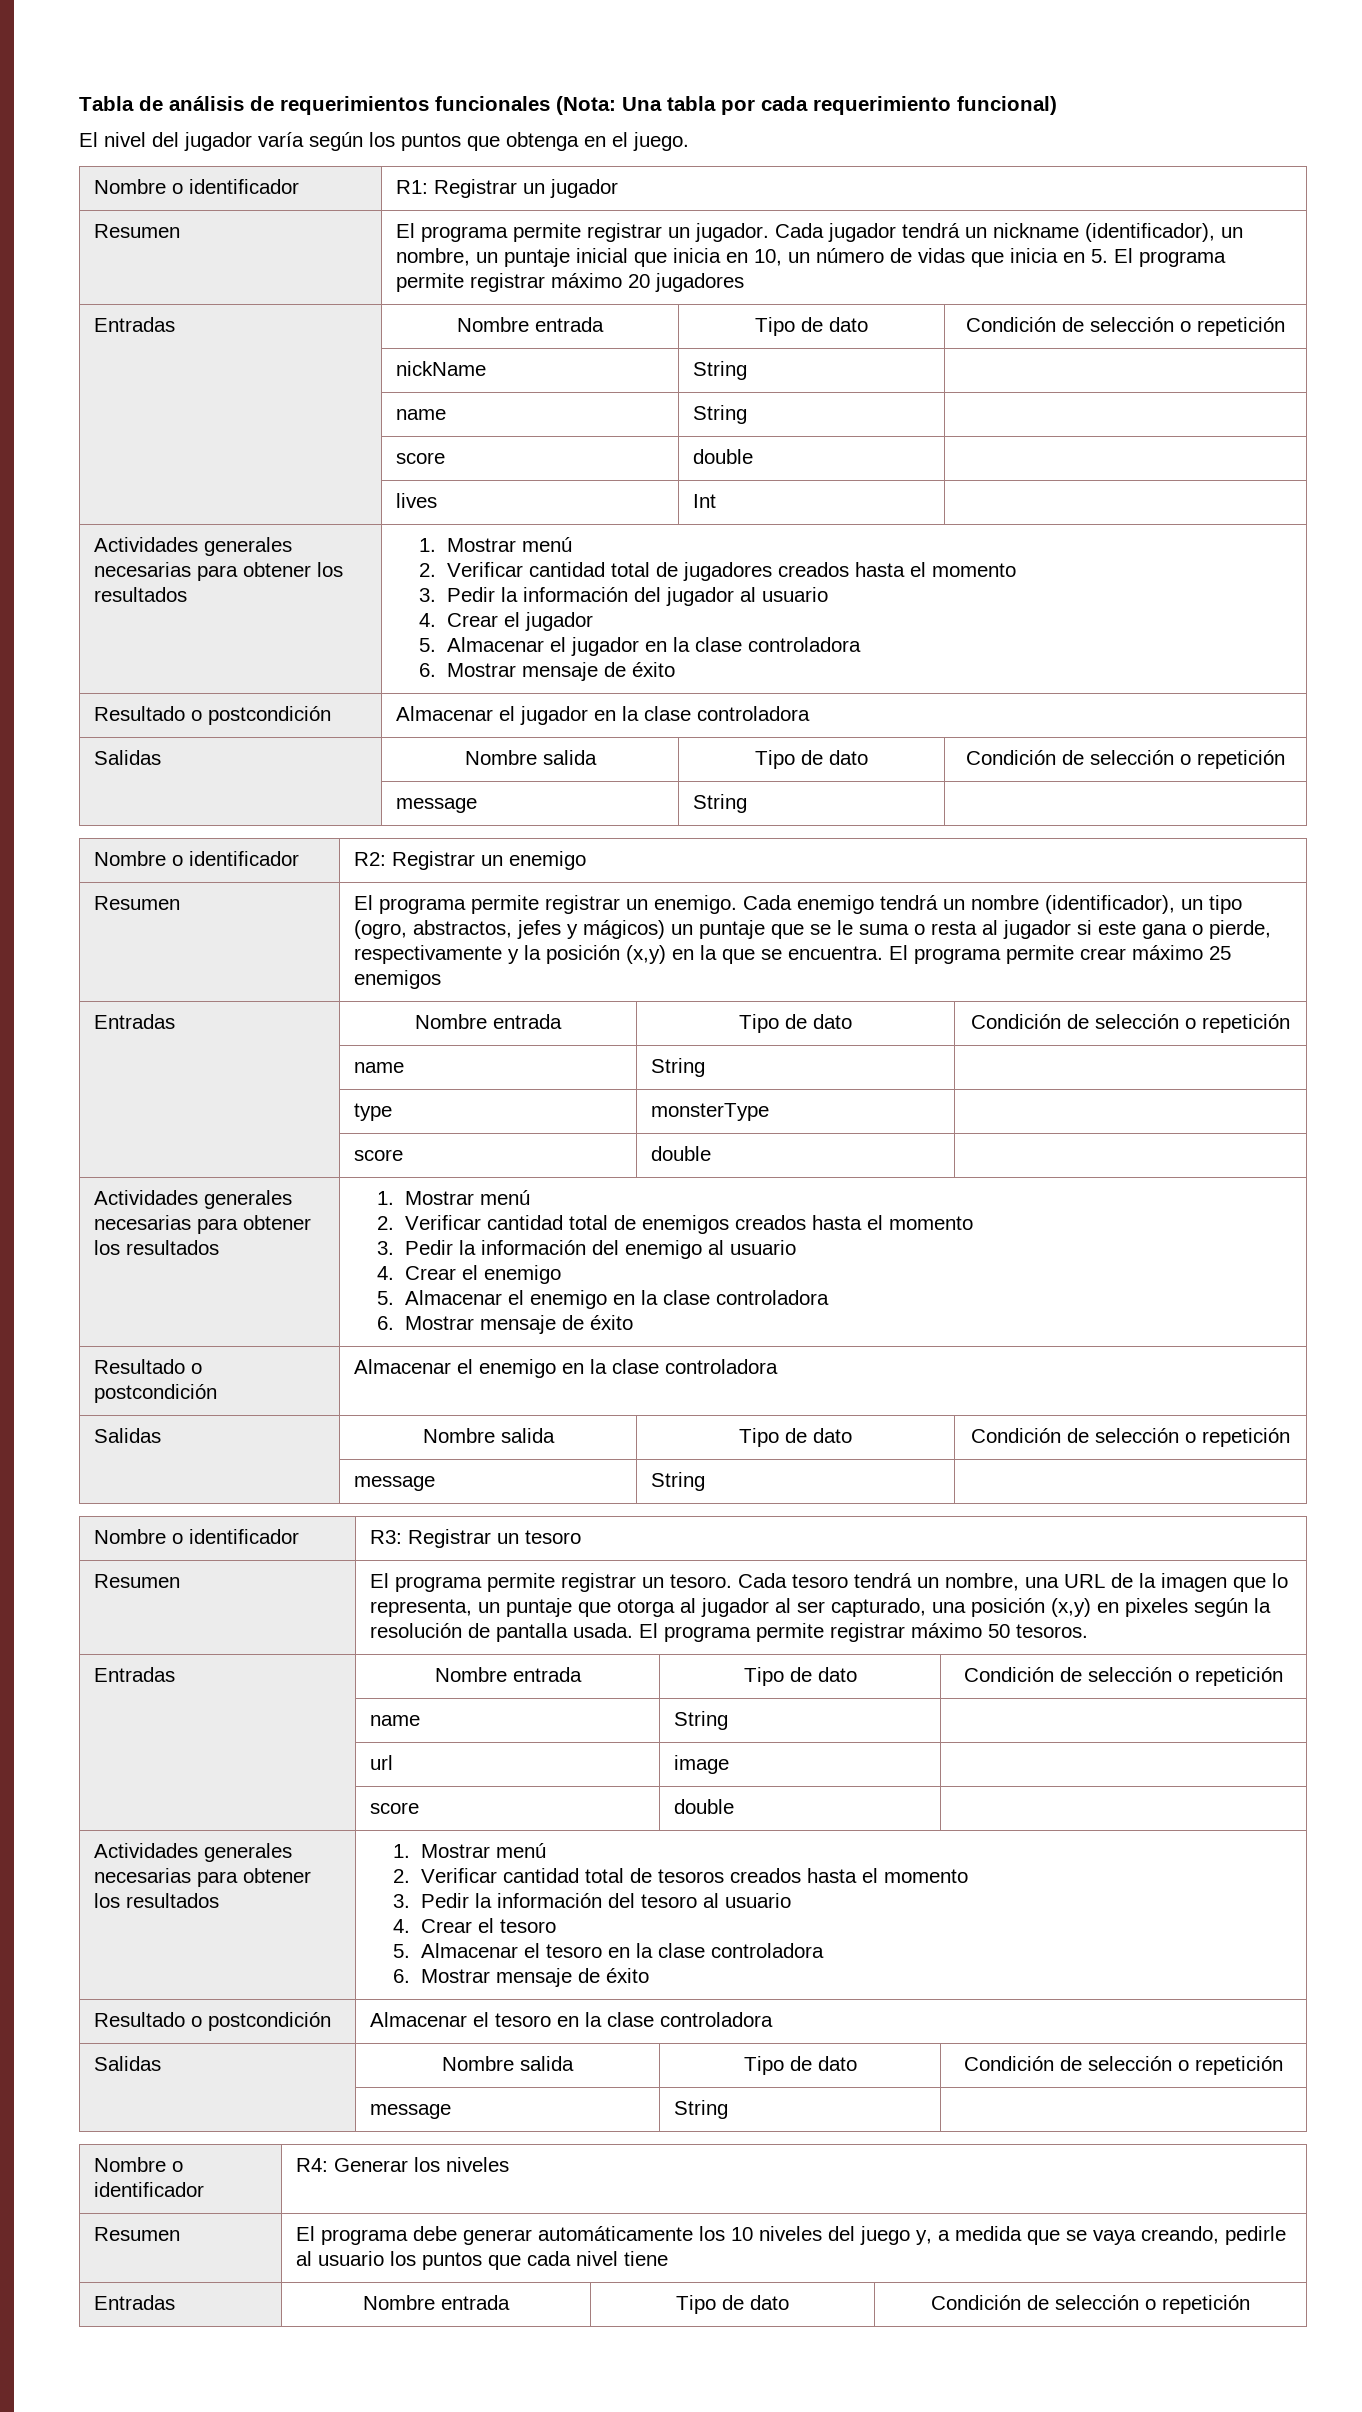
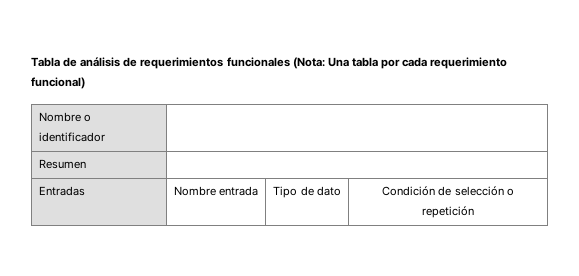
[79,132,689,151] [93,179,299,194] [395,179,618,198] [93,224,180,238] [395,223,1243,242] [395,248,1226,267] [395,273,744,292] // El nivel del jugador varía según los puntos que obtenga en el juego. // Nombre o identificador | R1: Registrar un jugador // Resumen | El programa permite registrar un jugador. Cada jugador tendrá un nickname (identificador), un nombre, un puntaje inicial que inicia en 10, un número de vidas que inicia en 5. El programa permite registrar máximo 20 jugadores -> [38,112,91,122] [38,132,105,142] [38,159,86,169] // Nombre o identificador | // Resumen |
[395,361,486,376] [692,361,747,380] [395,409,446,420] [692,405,747,424] [395,452,445,464] [692,449,753,464] [395,493,437,508] [692,494,716,508] [93,537,292,556] [93,562,343,581] [93,587,187,602] [419,537,572,552] [419,562,1016,581] [419,587,828,606] [419,612,593,631] [419,637,861,656] [419,662,675,681] [93,706,331,725] [395,706,810,725] [93,750,161,765] [464,750,597,765] [755,750,868,769] [966,750,1285,769] [395,798,477,813] [692,794,747,813] [93,851,299,866] [353,851,586,870] [93,896,180,910] [353,895,1242,914] [353,920,1271,939] [353,945,1231,964] [353,970,441,989] [93,1014,175,1029] [415,1014,562,1029] [739,1014,852,1033] [971,1014,1290,1033] [353,1062,404,1073] [650,1058,705,1077] [353,1103,392,1121] [650,1103,769,1121] [353,1149,403,1161] [650,1146,711,1161] [93,1190,292,1209] [93,1215,311,1234] [93,1240,219,1255] [377,1190,530,1205] [377,1215,973,1234] [377,1240,796,1259] [377,1265,561,1284] [377,1290,829,1309] [377,1315,633,1334] [93,1359,202,1374] [93,1384,217,1403] [353,1359,778,1378] [93,1428,161,1443] [422,1428,555,1443] [739,1428,852,1447] [971,1428,1290,1447] [353,1476,435,1491] [650,1472,705,1491] [93,1529,299,1544] [369,1529,581,1548] [93,1574,180,1588] [369,1573,1288,1592] [369,1598,1271,1617] [369,1623,1088,1642] [93,1667,175,1682] [434,1667,582,1682] [743,1667,857,1686] [964,1667,1283,1686] [369,1715,420,1726] [673,1711,728,1730] [369,1755,393,1770] [673,1755,729,1774] [369,1802,419,1814] [673,1799,734,1814] [93,1843,292,1862] [93,1868,311,1887] [93,1893,219,1908] [393,1843,546,1858] [393,1868,968,1883] [393,1893,791,1908] [393,1918,556,1933] [393,1943,824,1958] [393,1968,649,1987] [93,2012,331,2031] [369,2012,773,2027] [93,2056,161,2071] [442,2056,574,2071] [743,2056,857,2075] [964,2056,1283,2075] [369,2104,451,2119] [673,2100,728,2119] [93,2157,183,2172] [93,2182,204,2197] [295,2157,509,2172] [93,2227,180,2241] [295,2226,1286,2245] [295,2251,668,2270] [93,2295,175,2310] [363,2295,510,2310] [676,2295,789,2314] [931,2295,1250,2314] // | nickName | String | // | name | String | // | score | double | // | lives | Int | // Actividades generales necesarias para obtener los resultados | 1. Mostrar menú // 2. Verificar cantidad total de jugadores creados hasta el momento // 3. Pedir la información del jugador al usuario // 4. Crear el jugador // 5. Almacenar el jugador en la clase controladora // 6. Mostrar mensaje de éxito // Resultado o postcondición | Almacenar el jugador en la clase controladora // Salidas | Nombre salida | Tipo de dato | Condición de selección o repetición // | message | String | // Nombre o identificador | R2: Registrar un enemigo // Resumen | El programa permite registrar un enemigo. Cada enemigo tendrá un nombre (identificador), un tipo (ogro, abstractos, jefes y mágicos) un puntaje que se le suma o resta al jugador si este gana o pierde, respectivamente y la posición (x,y) en la que se encuentra. El programa permite crear máximo 25 enemigos // Entradas | Nombre entrada | Tipo de dato | Condición de selección o repetición // | name | String | // | type | monsterType | // | score | double | // Actividades generales necesarias para obtener los resultados | 1. Mostrar menú // 2. Verificar cantidad total de enemigos creados hasta el momento // 3. Pedir la información del enemigo al usuario // 4. Crear el enemigo // 5. Almacenar el enemigo en la clase controladora // 6. Mostrar mensaje de éxito // Resultado o postcondición | Almacenar el enemigo en la clase controladora // Salidas | Nombre salida | Tipo de dato | Condición de selección o repetición // | message | String | // Nombre o identificador | R3: Registrar un tesoro // Resumen | El programa permite registrar un tesoro. Cada tesoro tendrá un nombre, una URL de la imagen que lo representa, un puntaje que otorga al jugador al ser capturado, una posición (x,y) en pixeles según la resolución de pantalla usada. El programa permite registrar máximo 50 tesoros. // Entradas | Nombre entrada | Tipo de dato | Condición de selección o repetición // | name | String | // | url | image | // | score | double | // Actividades generales necesarias para obtener los resultados | 1. Mostrar menú // 2. Verificar cantidad total de tesoros creados hasta el momento // 3. Pedir la información del tesoro al usuario // 4. Crear el tesoro // 5. Almacenar el tesoro en la clase controladora // 6. Mostrar mensaje de éxito // Resultado o postcondición | Almacenar el tesoro en la clase controladora // Salidas | Nombre salida | Tipo de dato | Condición de selección o repetición // | message | String | // Nombre o identificador | R4: Generar los niveles // Resumen | El programa debe generar automáticamente los 10 niveles del juego y, a medida que se vaya creando, pedirle al usuario los puntos que cada nivel tiene // Entradas | Nombre entrada | Tipo de dato | Condición de selección o repetición -> (474, 212) none

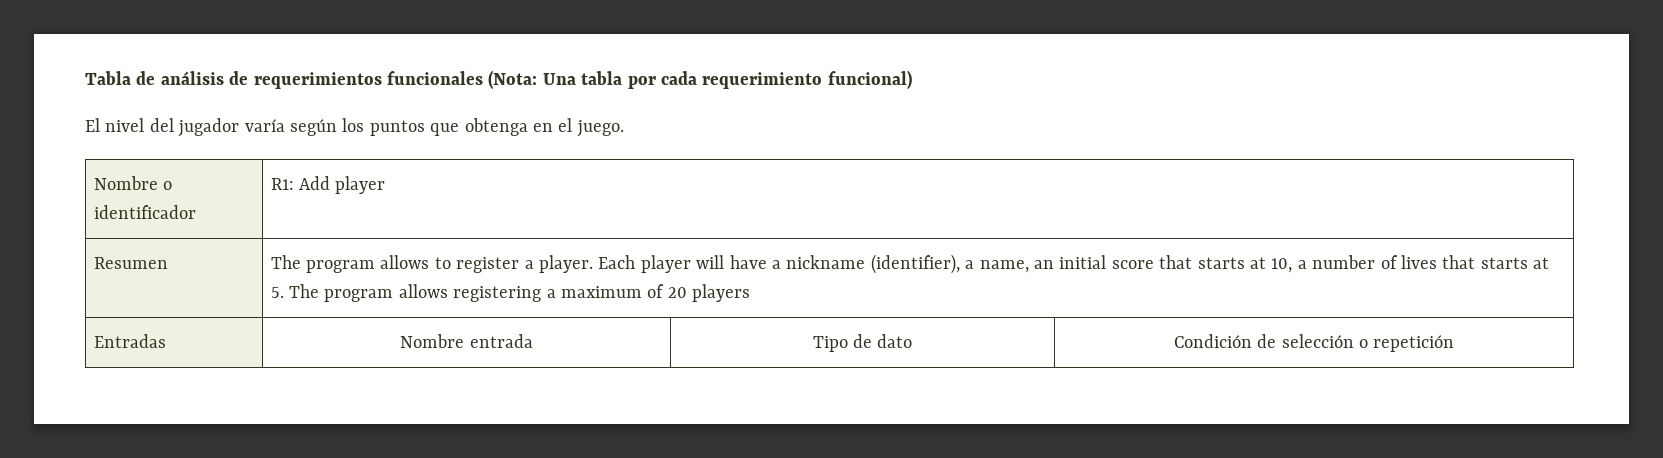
[38,112,91,122] [38,132,105,142] [38,159,86,169] // Nombre o identificador | // Resumen | -> [85,118,624,137] [93,176,173,190] [93,205,196,219] [270,176,386,194] [93,257,168,269] [270,254,1550,274] [270,284,751,302] // El nivel del jugador varía según los puntos que obtenga en el juego. // Nombre o identificador | R1: Add player // Resumen | The program allows to register a player. Each player will have a nickname (identifier), a name, an initial score that starts at 10, a number of lives that starts at 5. The program allows registering a maximum of 20 players

